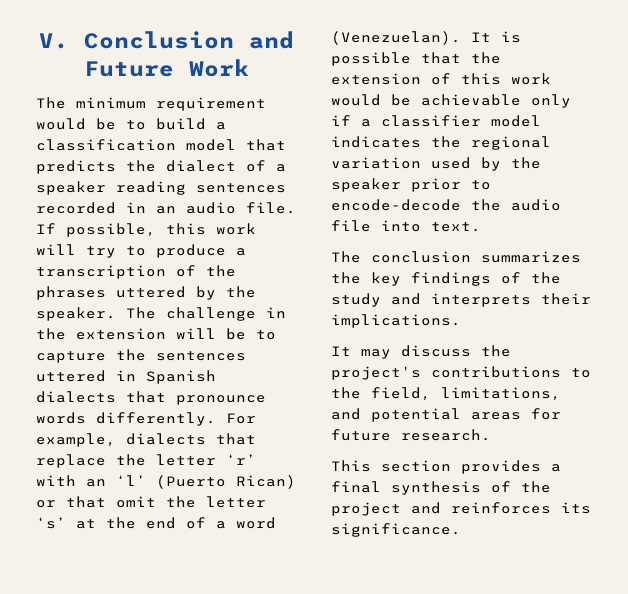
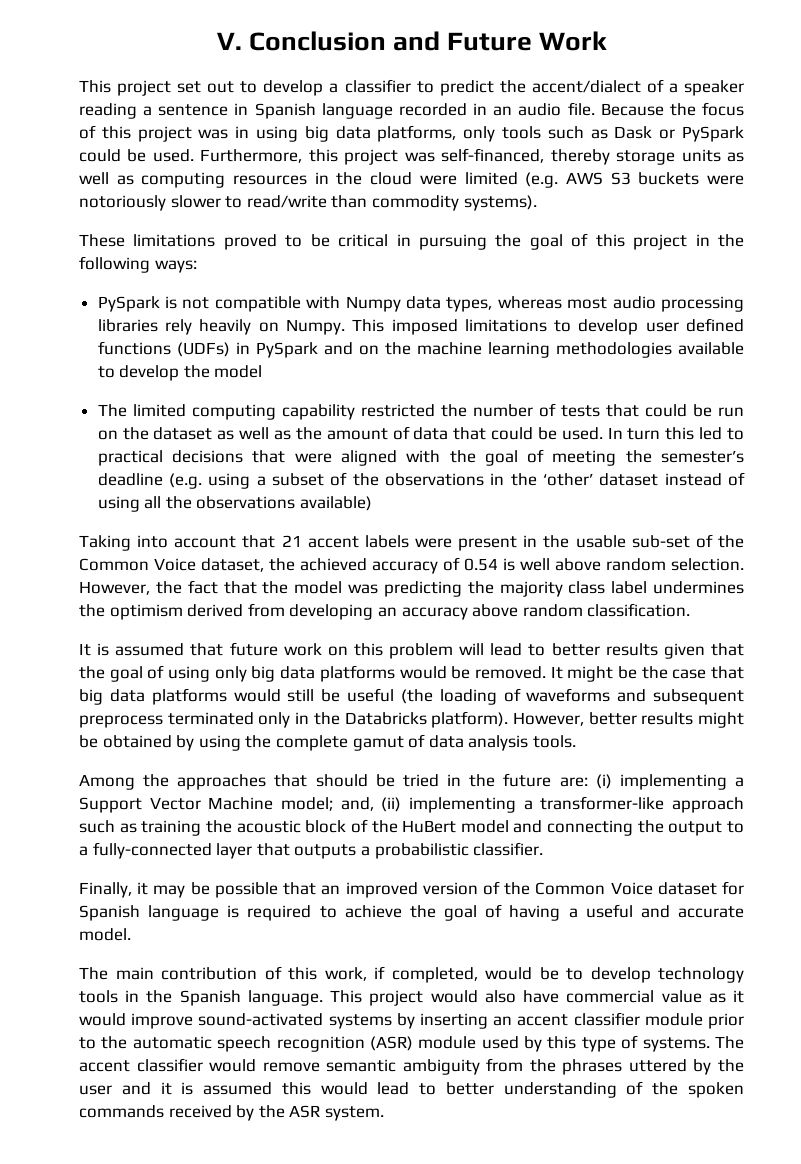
[36,97,266,111] [36,118,226,130] [36,139,286,151] [36,160,286,174] [36,181,286,195] The minimum requirement would be to build a classification model that predicts the dialect of a speaker reading sentences -> [79,79,744,96] [79,103,393,119] This project set out to develop a classifier to predict the accent/dialect of a speaker reading a sentence in Spanish language
[36,223,256,237] [36,244,246,258] [36,265,236,279] [36,286,256,300] [36,307,286,321] [36,328,276,340] [36,349,246,363] [36,370,216,384] [36,391,266,405] [36,412,256,426] [36,433,256,447] [36,454,256,468] [36,475,296,489] [36,496,266,508] [36,517,276,529] [331,31,521,45] [331,52,501,66] [331,73,551,85] [331,94,571,108] [331,115,541,127] [331,136,551,150] [331,157,541,171] [331,178,491,192] [331,199,561,211] [331,220,481,232] [331,251,581,263] [331,272,561,286] [331,293,591,307] [331,314,461,328] [331,345,511,359] [331,366,591,380] [331,387,561,401] [331,408,561,422] [331,429,491,441] [331,460,561,474] [331,481,551,495] [331,502,591,516] [331,523,461,537] If possible, this work will try to produce a transcription of the phrases uttered by the speaker. The challenge in the extension will be to capture the sentences uttered in Spanish dialects that pronounce words differently. For example, dialects that replace the letter ‘r’ with an ‘l’ (Puerto Rican) or that omit the letter ‘s’ at the end of a word (Venezuelan). It is possible that the extension of this work would be achievable only if a classifier model indicates the regional variation used by the speaker prior to encode-decode the audio file into text. // The conclusion summarizes the key findings of the study and interprets their implications. // It may discuss the project's contributions to the field, limitations, and potential areas for future research. // This section provides a final synthesis of the project and reinforces its significance. -> [600,102,744,116] [79,125,744,142] [79,148,744,165] [79,172,744,188] [79,195,537,211] [79,233,745,250] [79,256,197,273] [97,296,744,312] [97,318,744,335] [97,341,744,358] [97,365,263,381] [97,403,744,420] [97,426,745,440] [97,449,744,466] [97,472,745,489] [97,496,373,512] [79,534,744,551] [79,557,744,574] [79,580,744,597] [79,603,691,620] [79,642,744,659] [79,665,744,682] [79,688,744,705] [79,711,744,728] [79,734,576,751] [79,773,744,790] [79,796,744,813] [79,819,744,836] [79,842,544,859] [79,881,744,898] [79,904,744,921] [79,928,131,941] [79,966,744,983] [79,990,744,1006] [79,1012,744,1029] [79,1035,744,1052] [79,1058,744,1075] [79,1081,744,1098] [79,1105,384,1121] Because the focus of this project was in using big data platforms, only tools such as Dask or PySpark could be used. Furthermore, this project was self-financed, thereby storage units as well as computing resources in the cloud were limited (e.g. AWS S3 buckets were notoriously slower to read/write than commodity systems). // These limitations proved to be critical in pursuing the goal of this project in the following ways: // PySpark is not compatible with Numpy data types, whereas most audio processing libraries rely heavily on Numpy. This imposed limitations to develop user defined functions (UDFs) in PySpark and on the machine learning methodologies available to develop the model // The limited computing capability restricted the number of tests that could be run on the dataset as well as the amount of data that could be used. In turn this led to practical decisions that were aligned with the goal of meeting the semester’s deadline (e.g. using a subset of the observations in the ‘other’ dataset instead of using all the observations available) // Taking into account that 21 accent labels were present in the usable sub-set of the Common Voice dataset, the achieved accuracy of 0.54 is well above random selection. However, the fact that the model was predicting the majority class label undermines the optimism derived from developing an accuracy above random classification. // It is assumed that future work on this problem will lead to better results given that the goal of using only big data platforms would be removed. It might be the case that big data platforms would still be useful (the loading of waveforms and subsequent preprocess terminated only in the Databricks platform). However, better results might be obtained by using the complete gamut of data analysis tools. // Among the approaches that should be tried in the future are: (i) implementing a Support Vector Machine model; and, (ii) implementing a transformer-like approach such as training the acoustic block of the HuBert model and connecting the output to a fully-connected layer that outputs a probabilistic classifier. // Finally, it may be possible that an improved version of the Common Voice dataset for Spanish language is required to achieve the goal of having a useful and accurate model. // The main contribution of this work, if completed, would be to develop technology tools in the Spanish language. This project would also have commercial value as it would improve sound-activated systems by inserting an accent classifier module prior to the automatic speech recognition (ASR) module used by this type of systems. The accent classifier would remove semantic ambiguity from the phrases uttered by the user and it is assumed this would lead to better understanding of the spoken commands received by the ASR system.

